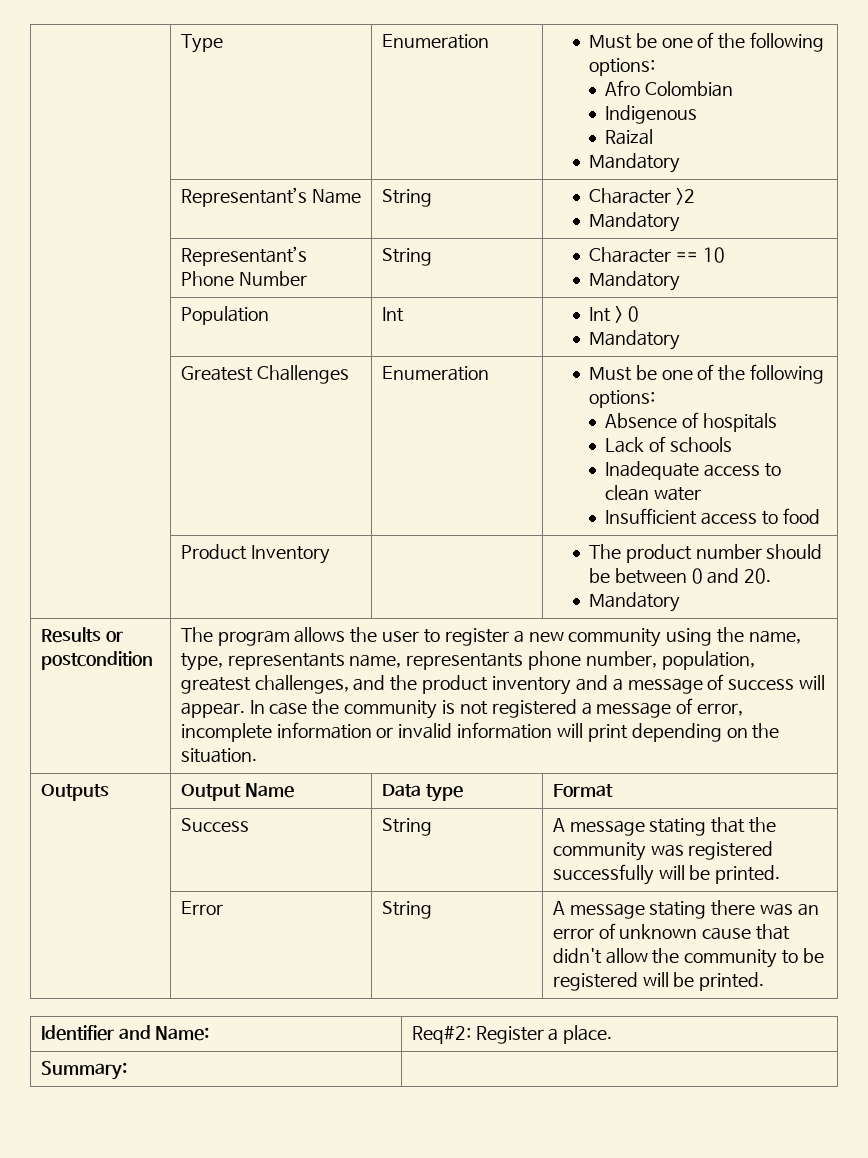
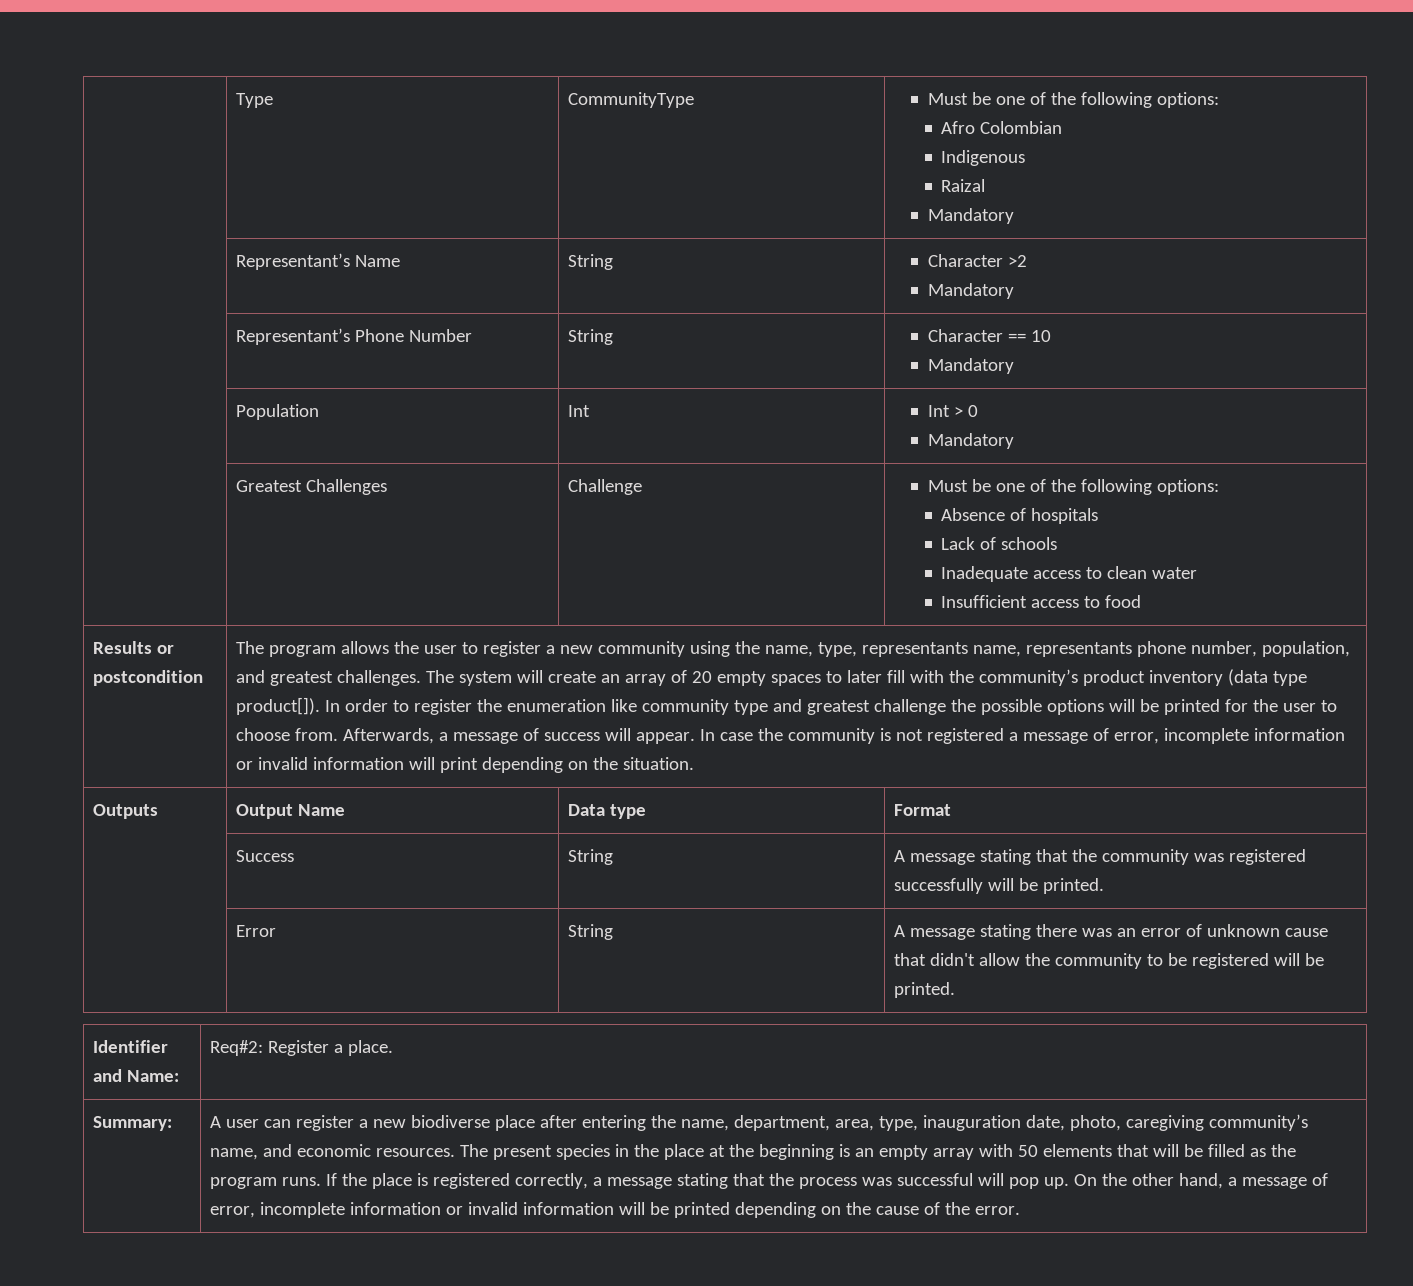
[381,34,489,49] Enumeration -> [567,92,694,108] CommunityType
[381,366,489,381] Enumeration -> [567,479,642,495] Challenge
[180,544,330,564] [588,544,823,563] [588,568,772,584] [588,592,680,612] // | Product Inventory | | The product number should be between 0 and 20. // Mandatory -> (1142, 601) none
[180,675,608,695] greatest challenges, and the product inventory and -> [235,669,1307,686] [235,697,1337,715] [235,728,434,744] and greatest challenges. The system will create an array of 20 empty spaces to later fill with the community’s product inventory (data type product[]). In order to register the enumeration like community type and greatest challenge the possible options will be printed for the user to choose from. Afterwards,
(127, 1070) none -> [209,1114,1308,1131] [209,1144,1296,1160] [209,1173,1328,1189] [209,1202,1020,1218] A user can register a new biodiverse place after entering the name, department, area, type, inauguration date, photo, caregiving community’s name, and economic resources. The present species in the place at the beginning is an empty array with 50 elements that will be filled as the program runs. If the place is registered correctly, a message stating that the process was successful will pop up. On the other hand, a message of error, incomplete information or invalid information will be printed depending on the cause of the error.

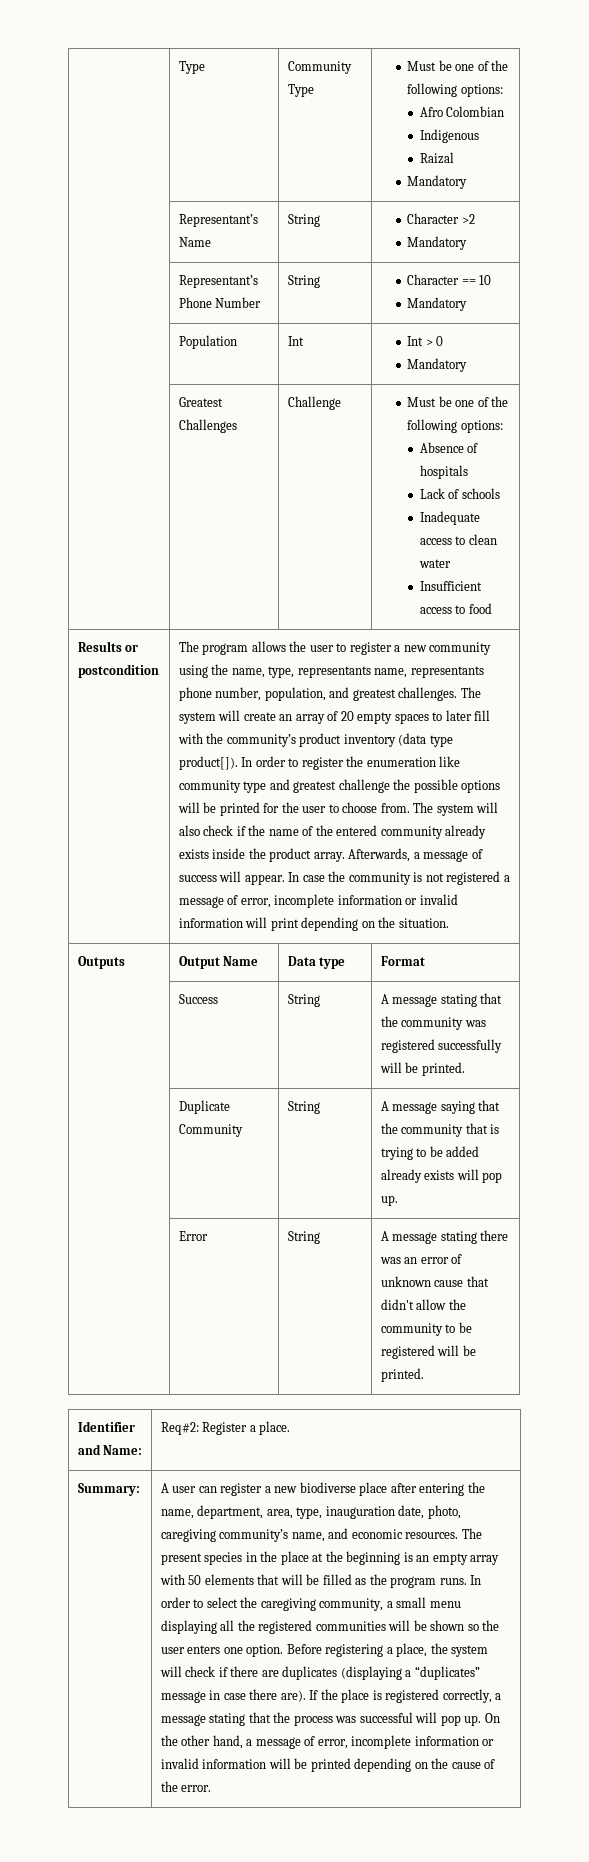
[235,93,273,108] [567,92,694,108] | Type | CommunityType -> [178,61,205,74] [287,61,352,74] [287,84,314,97] | Type | Community Type
(338, 734) none -> [413,802,499,816] [178,825,487,839] [178,848,345,862] The system will also check if the name of the entered community already exists inside the product array.
(1104, 886) none -> [178,1100,230,1114] [178,1124,243,1137] [287,1101,320,1114] [380,1100,501,1114] [380,1123,500,1137] [380,1146,480,1160] [380,1169,503,1183] [380,1195,398,1206] // | Duplicate Community | String | A message saying that the community that is trying to be added already exists will pop up.
(321, 1181) none -> [470,1575,482,1585] [160,1597,461,1611] [160,1620,500,1634] [160,1643,489,1657] [159,1666,480,1680] [160,1689,306,1703] In order to select the caregiving community, a small menu displaying all the registered communities will be shown so the user enters one option. Before registering a place, the system will check if there are duplicates (displaying a “duplicates” message in case there are).

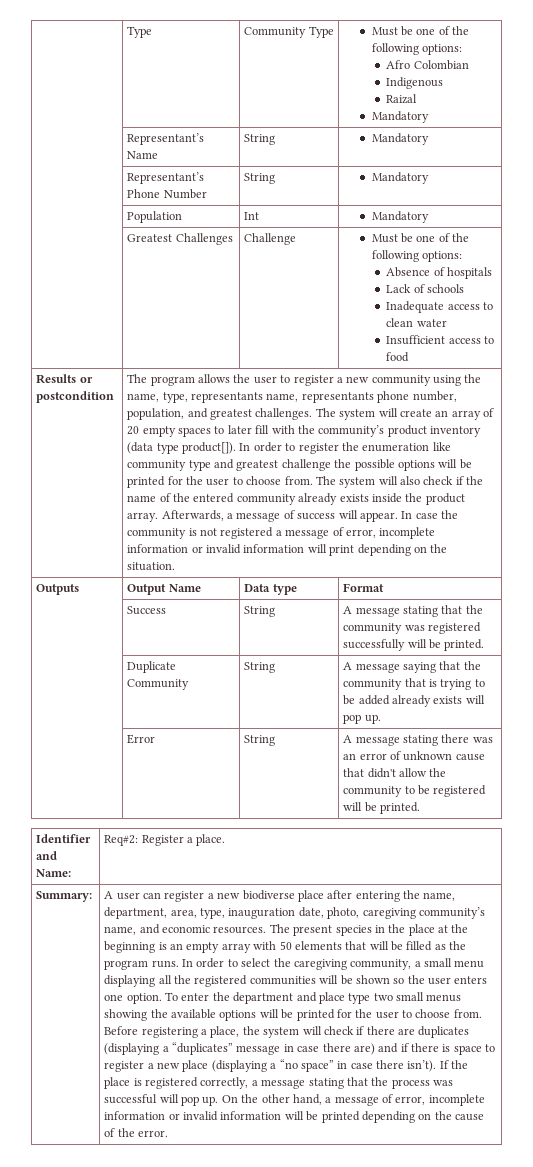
[407,213,475,224] Character >2 // -> (276, 139) none
[407,274,492,285] Character == 10 // -> (276, 178) none
[407,336,444,346] Int > 0 // -> (260, 216) none
(284, 1650) none -> [165,992,462,1004] [104,1009,482,1021] To enter the department and place type two small menus showing the available options will be printed for the user to choose from.
[280,1690,306,1702] are). -> [353,1043,496,1055] [104,1059,437,1072] are) and if there is space to register a new place (displaying a “no space” in case there isn’t).

